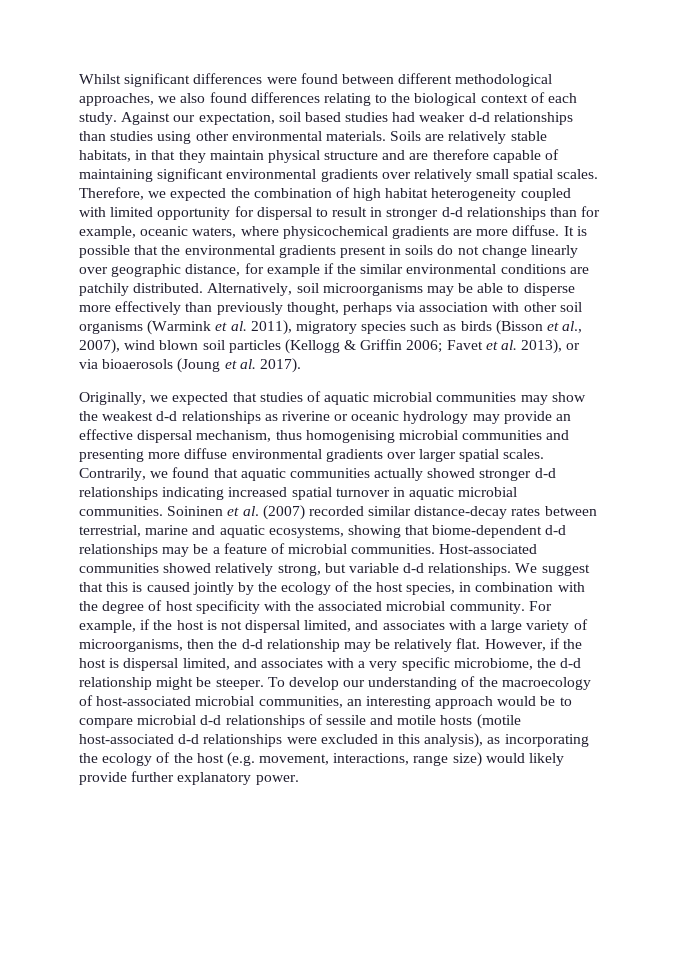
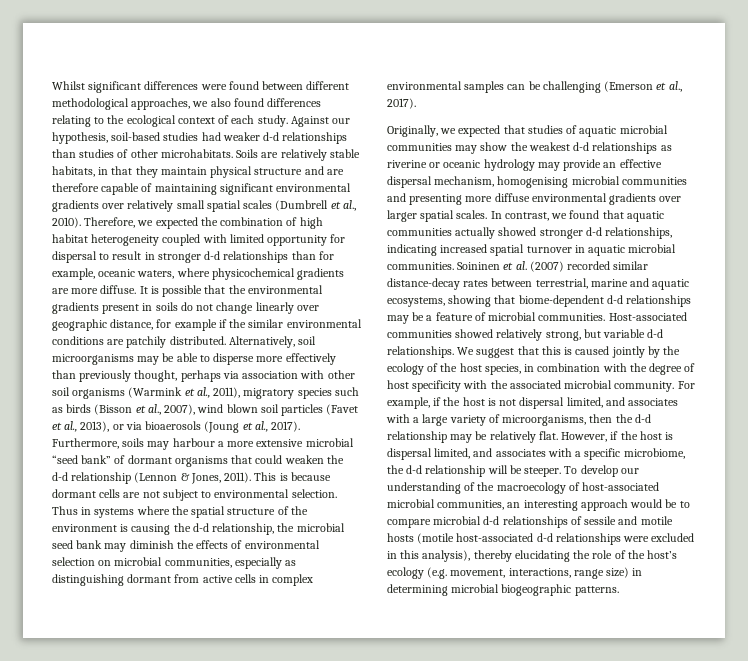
[414,93,477,106] biological -> [126,115,176,127] ecological
[198,112,341,125] expectation, soil based -> [52,132,161,144] hypothesis, soil-based
[157,131,386,144] using other environmental materials. -> [117,149,233,158] of other microhabitats.
[557,169,599,179] scales. -> [243,200,356,211] [52,217,81,228] scales (Dumbrell et al., 2010).
[230,321,247,331] al. -> [196,387,210,398] al.,
[284,339,518,354] (Kellogg & Griffin 2006; Favet et al. -> [326,404,359,415] [52,421,78,432] (Favet et al.,
[239,359,256,369] al. -> [254,421,301,432] [52,438,354,450] [52,455,344,467] [52,472,331,484] [52,489,337,501] [52,506,308,518] [52,523,345,535] [52,540,320,552] [52,557,297,569] [52,574,314,586] [387,81,682,93] al., 2017). Furthermore, soils may harbour a more extensive microbial “seed bank” of dormant organisms that could weaken the d-d relationship (Lennon & Jones, 2011). This is because dormant cells are not subject to environmental selection. Thus in systems where the spatial structure of the environment is causing the d-d relationship, the microbial seed bank may diminish the effects of environmental selection on microbial communities, especially as distinguishing dormant from active cells in complex environmental samples can be challenging (Emerson et al.,
[275,430,302,440] thus -> (495, 181) none
[79,468,146,481] Contrarily, -> [490,211,549,221] In contrast,
[79,487,158,500] relationships -> [605,227,673,239] relationships,
[369,661,398,671] very -> (582, 454) none
[156,677,194,690] might -> [487,465,508,474] will
[487,734,589,747] [79,752,224,766] as incorporating the ecology of the host -> [473,550,678,562] [387,567,424,579] thereby elucidating the role of the host’s ecology
[485,753,565,766] [79,771,299,785] would likely provide further explanatory power. -> [632,568,643,576] [387,584,619,596] in determining microbial biogeographic patterns.

